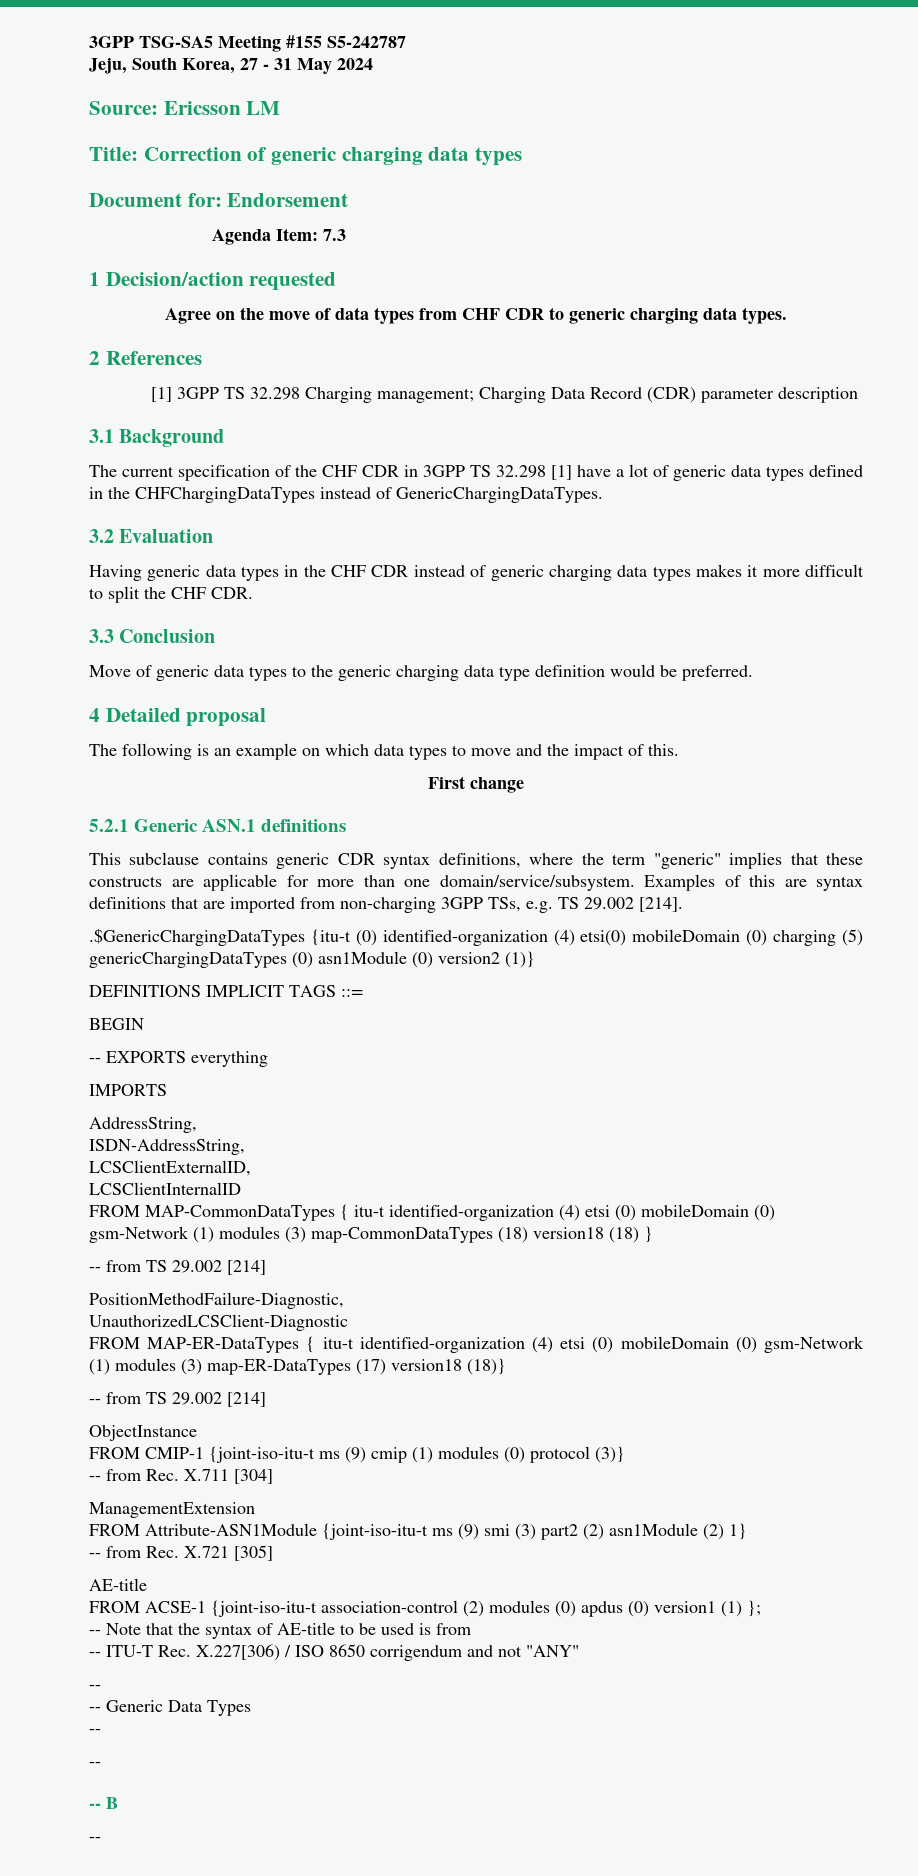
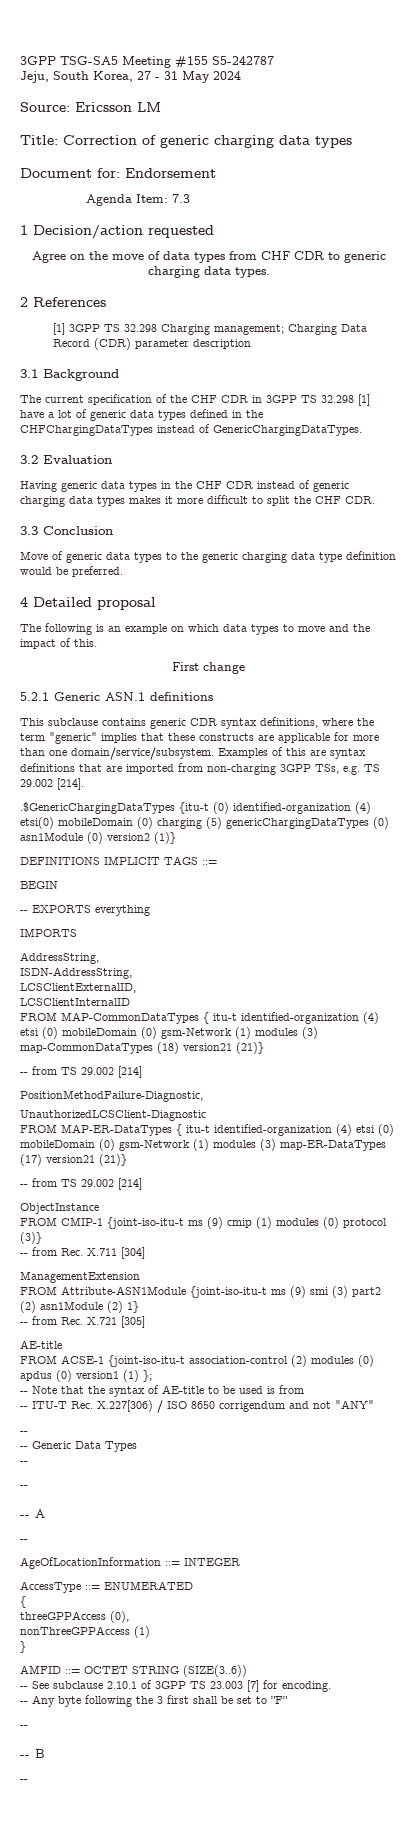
[533,1226,653,1243] version18 (18) } -> [183,1042,264,1054] version21 (21)}
[391,1358,506,1375] version18 (18)} -> [46,1154,127,1166] version21 (21)}
(101, 1764) none -> [20,1509,45,1518] [20,1539,28,1542] [20,1557,240,1569] [20,1581,193,1593] [20,1596,26,1608] [20,1611,129,1623] [20,1626,150,1638] [20,1641,26,1653] [20,1665,247,1677] [20,1680,331,1692] [20,1695,288,1707] [20,1725,28,1728] // -- A // -- // AgeOfLocationInformation ::= INTEGER // AccessType ::= ENUMERATED // { // threeGPPAccess (0), // nonThreeGPPAccess (1) // } // AMFID ::= OCTET STRING (SIZE(3..6)) // -- See subclause 2.10.1 of 3GPP TS 23.003 [7] for encoding. // -- Any byte following the 3 first shall be set to ”F” // --

